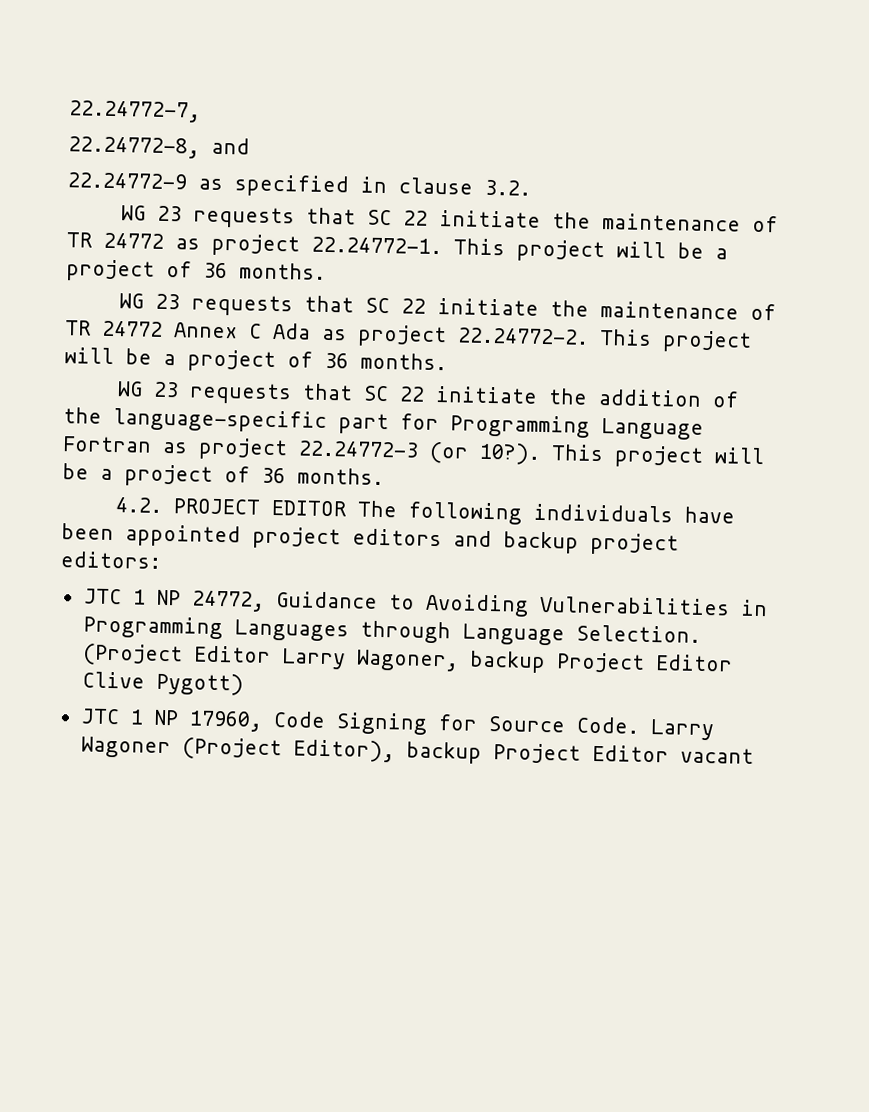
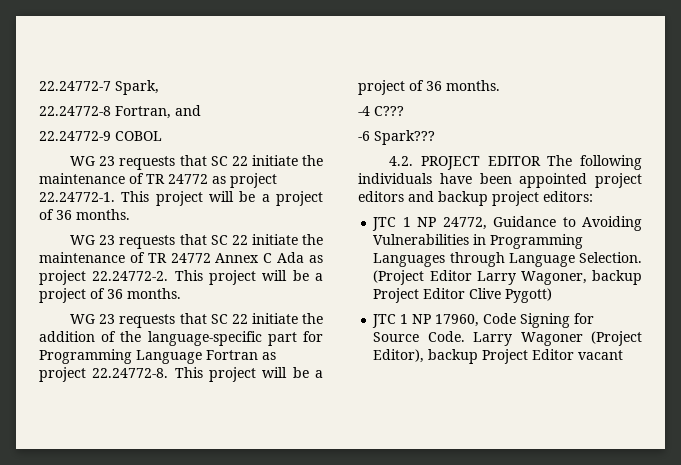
[69,100,201,123] [68,136,250,159] [67,172,531,198] 22.24772-7, // 22.24772-8, and // 22.24772-9 as specified in clause 3.2. -> [39,80,159,95] [39,105,201,119] [39,131,162,141] 22.24772-7 Spark, // 22.24772-8 Fortran, and // 22.24772-9 COBOL
[298,440,765,468] [62,463,384,487] 22.24772-3 (or 10?). This project will be a project of 36 months. -> [92,367,324,382] [358,80,500,95] [358,106,404,116] [358,130,435,145] 22.24772-8. This project will be a project of 36 months. // -4 C??? // -6 Spark???

